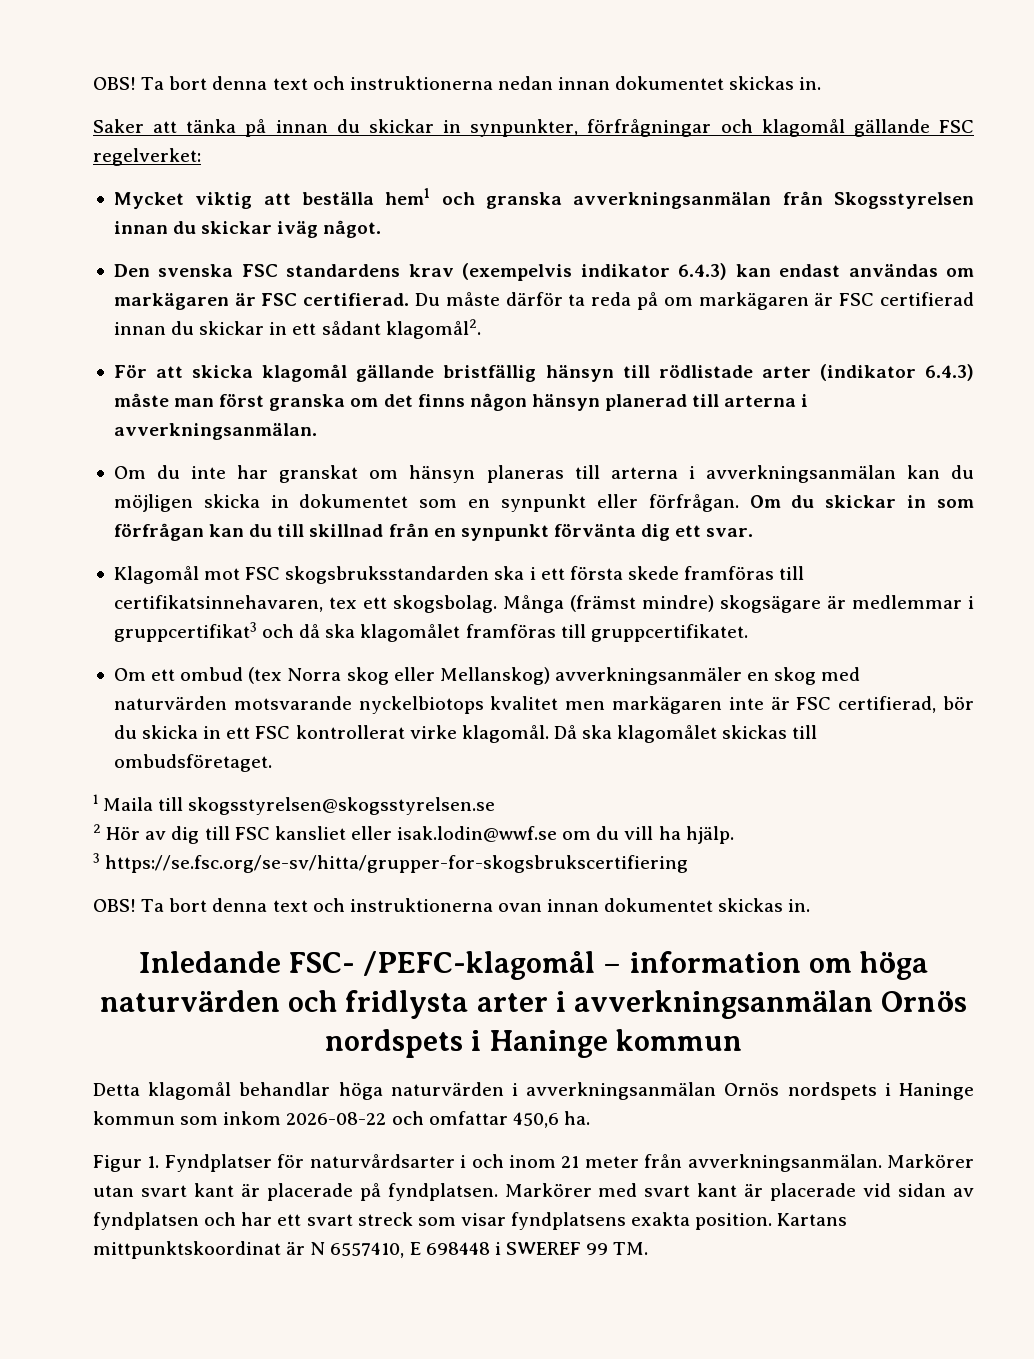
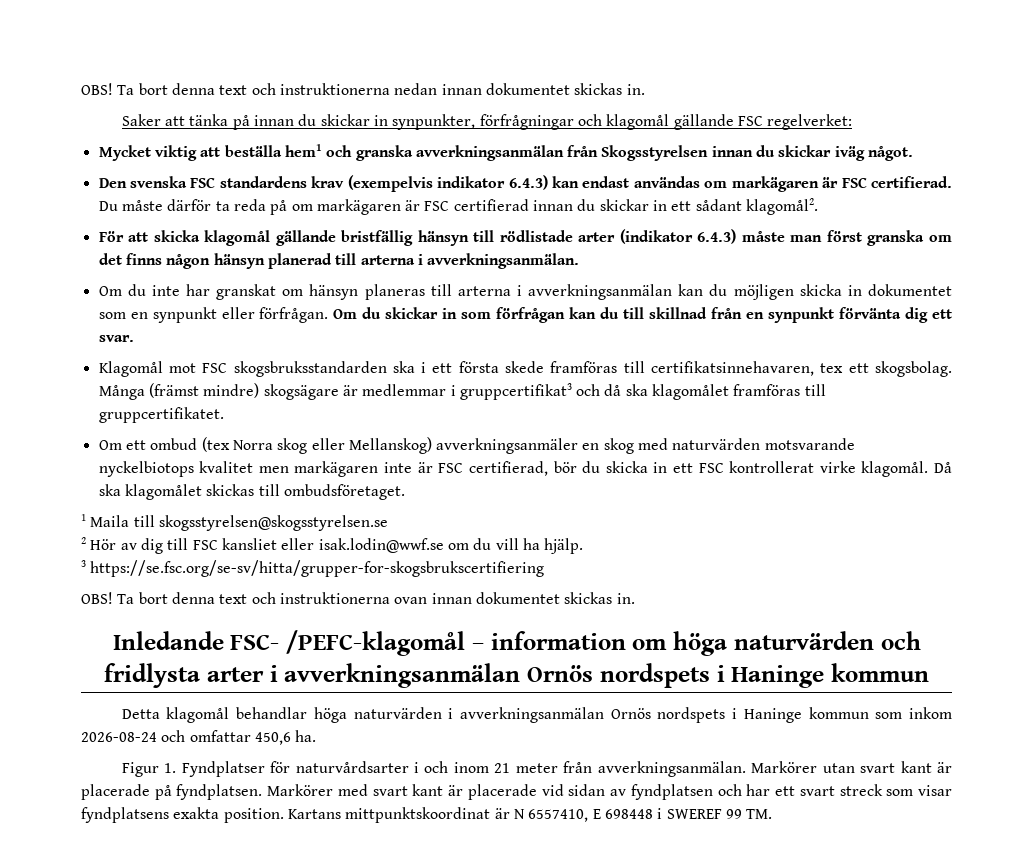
[286,1112,387,1125] 2026-08-22 -> [81,732,157,742] 2026-08-24

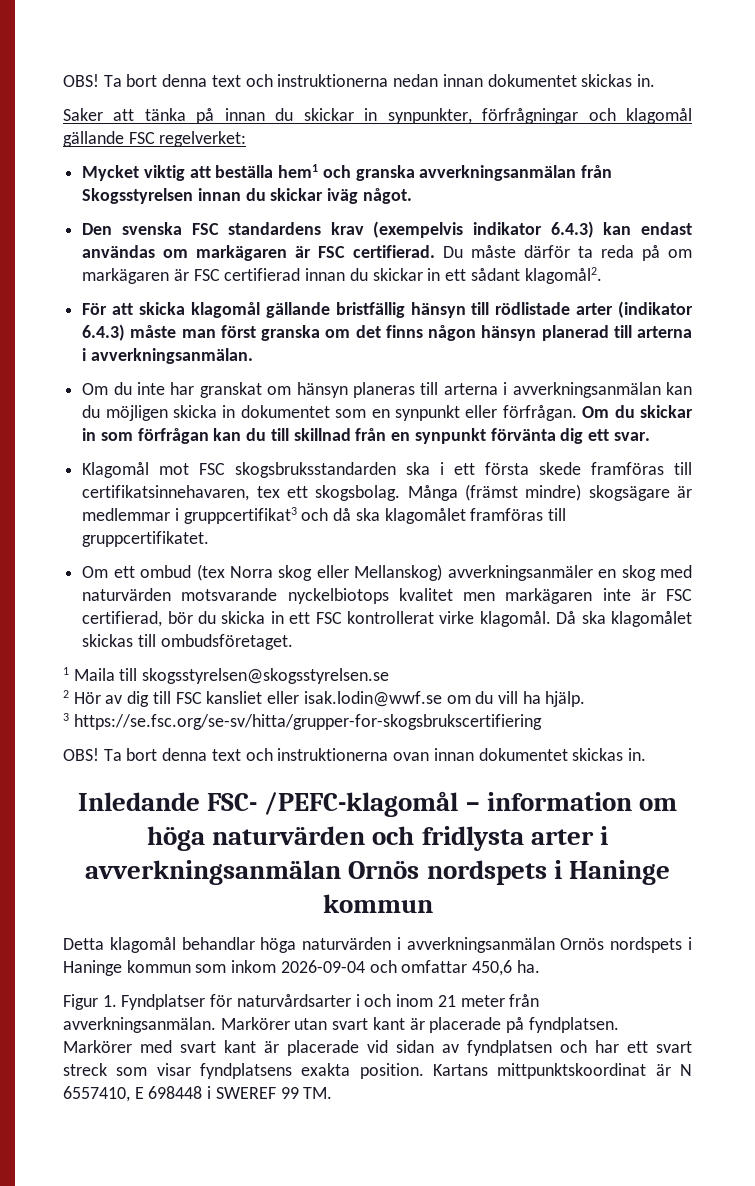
[81,732,157,742] 2026-08-24 -> [280,960,365,973] 2026-09-04

